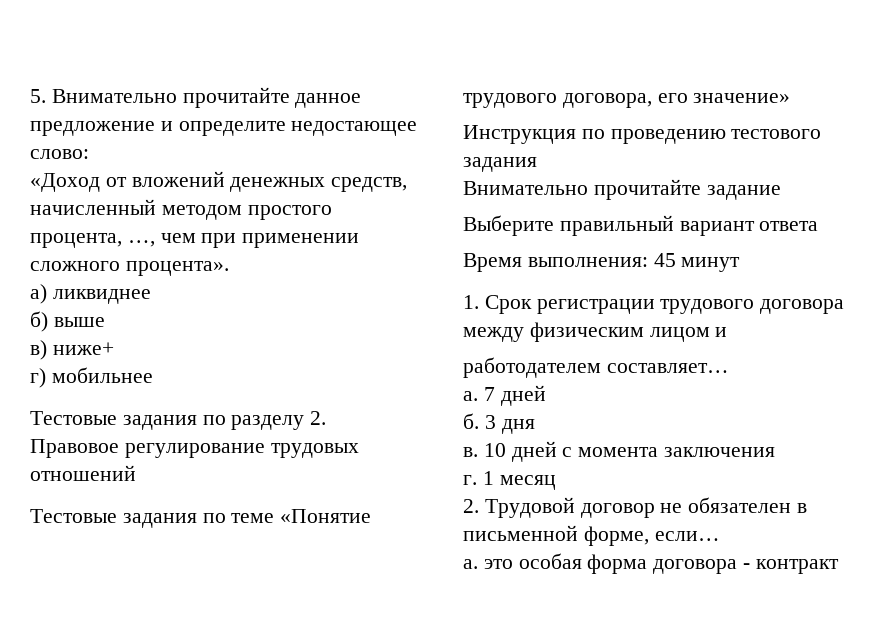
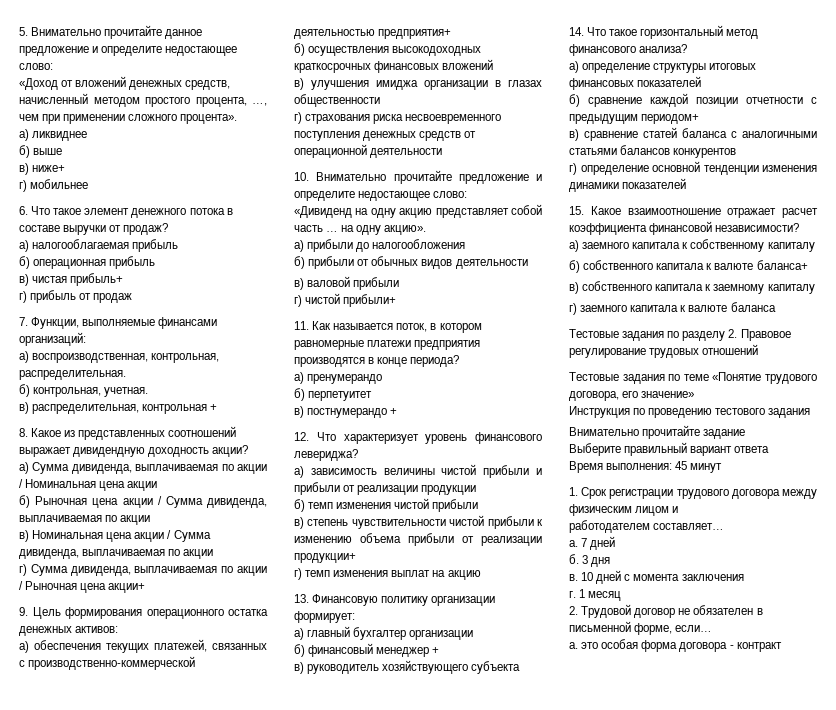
(153, 375) none -> [19,206,233,218] [19,223,169,235] [19,239,179,252] [19,256,156,269] [19,273,124,286] [19,290,133,303] [19,317,218,329] [19,332,86,346] [19,351,220,363] [19,370,126,380] [19,384,149,397] [19,402,218,414] [19,426,237,440] [19,445,249,457] [19,462,267,474] [19,479,158,491] [19,495,267,508] [19,515,151,525] [19,530,211,542] [19,549,214,559] [19,564,267,576] [19,581,146,593] [19,607,268,619] [19,626,119,636] [19,639,267,653] [19,656,196,670] [294,29,452,39] [294,43,482,56] [294,59,494,73] [294,78,542,90] [294,94,380,107] [294,112,502,124] [294,131,477,141] [294,144,443,158] [294,170,542,184] [294,191,468,201] [294,204,542,218] [294,225,427,235] [294,239,466,252] [294,256,528,269] [294,276,400,290] [294,293,397,307] [294,321,482,333] [294,340,481,350] [294,355,460,367] [294,372,383,384] [294,388,373,401] [294,406,398,418] [294,432,542,444] [294,449,358,461] [294,464,542,478] [294,482,477,495] [294,498,479,512] [294,515,543,529] [294,533,542,546] [294,553,356,563] [294,568,481,580] [294,594,496,606] [294,611,355,623] [294,626,474,640] [294,643,440,657] [294,660,521,674] [569,25,759,39] [569,44,688,56] [569,61,757,73] [569,76,702,90] [569,93,817,107] [569,114,700,124] [569,127,817,141] [569,145,737,158] [569,161,817,175] [569,178,687,192] [569,206,818,218] [569,221,800,235] [569,239,815,252] [569,260,808,273] [569,281,815,294] [569,302,776,315] // 6. Что такое элемент денежного потока в составе выручки от продаж? // а) налогооблагаемая прибыль // б) операционная прибыль // в) чистая прибыль+ // г) прибыль от продаж // 7. Функции, выполняемые финансами организаций: // а) воспроизводственная, контрольная, распределительная. // б) контрольная, учетная. // в) распределительная, контрольная + // 8. Какое из представленных соотношений выражает дивидендную доходность акции? // а) Сумма дивиденда, выплачиваемая по акции / Номинальная цена акции // б) Рыночная цена акции / Сумма дивиденда, выплачиваемая по акции // в) Номинальная цена акции / Сумма дивиденда, выплачиваемая по акции // г) Сумма дивиденда, выплачиваемая по акции / Рыночная цена акции+ // 9. Цель формирования операционного остатка денежных активов: // а) обеспечения текущих платежей, связанных с производственно-коммерческой деятельностью предприятия+ // б) осуществления высокодоходных краткосрочных финансовых вложений // в) улучшения имиджа организации в глазах общественности // г) страхования риска несвоевременного поступления денежных средств от операционной деятельности // 10. Внимательно прочитайте предложение и определите недостающее слово: // «Дивиденд на одну акцию представляет собой часть … на одну акцию». // а) прибыли до налогообложения // б) прибыли от обычных видов деятельности // в) валовой прибыли // г) чистой прибыли+ // 11. Как называется поток, в котором равномерные платежи предприятия производятся в конце периода? // а) пренумерандо // б) перпетуитет // в) постнумерандо + // 12. Что характеризует уровень финансового левериджа? // а) зависимость величины чистой прибыли и прибыли от реализации продукции // б) темп изменения чистой прибыли // в) степень чувствительности чистой прибыли к изменению объема прибыли от реализации продукции+ // г) темп изменения выплат на акцию // 13. Финансовую политику организации формирует: // а) главный бухгалтер организации // б) финансовый менеджер + // в) руководитель хозяйствующего субъекта // 14. Что такое горизонтальный метод финансового анализа? // а) определение структуры итоговых финансовых показателей // б) сравнение каждой позиции отчетности с предыдущим периодом+ // в) сравнение статей баланса с аналогичными статьями балансов конкурентов // г) определение основной тенденции изменения динамики показателей // 15. Какое взаимоотношение отражает расчет коэффициента финансовой независимости? // а) заемного капитала к собственному капиталу // б) собственного капитала к валюте баланса+ // в) собственного капитала к заемному капиталу // г) заемного капитала к валюте баланса

